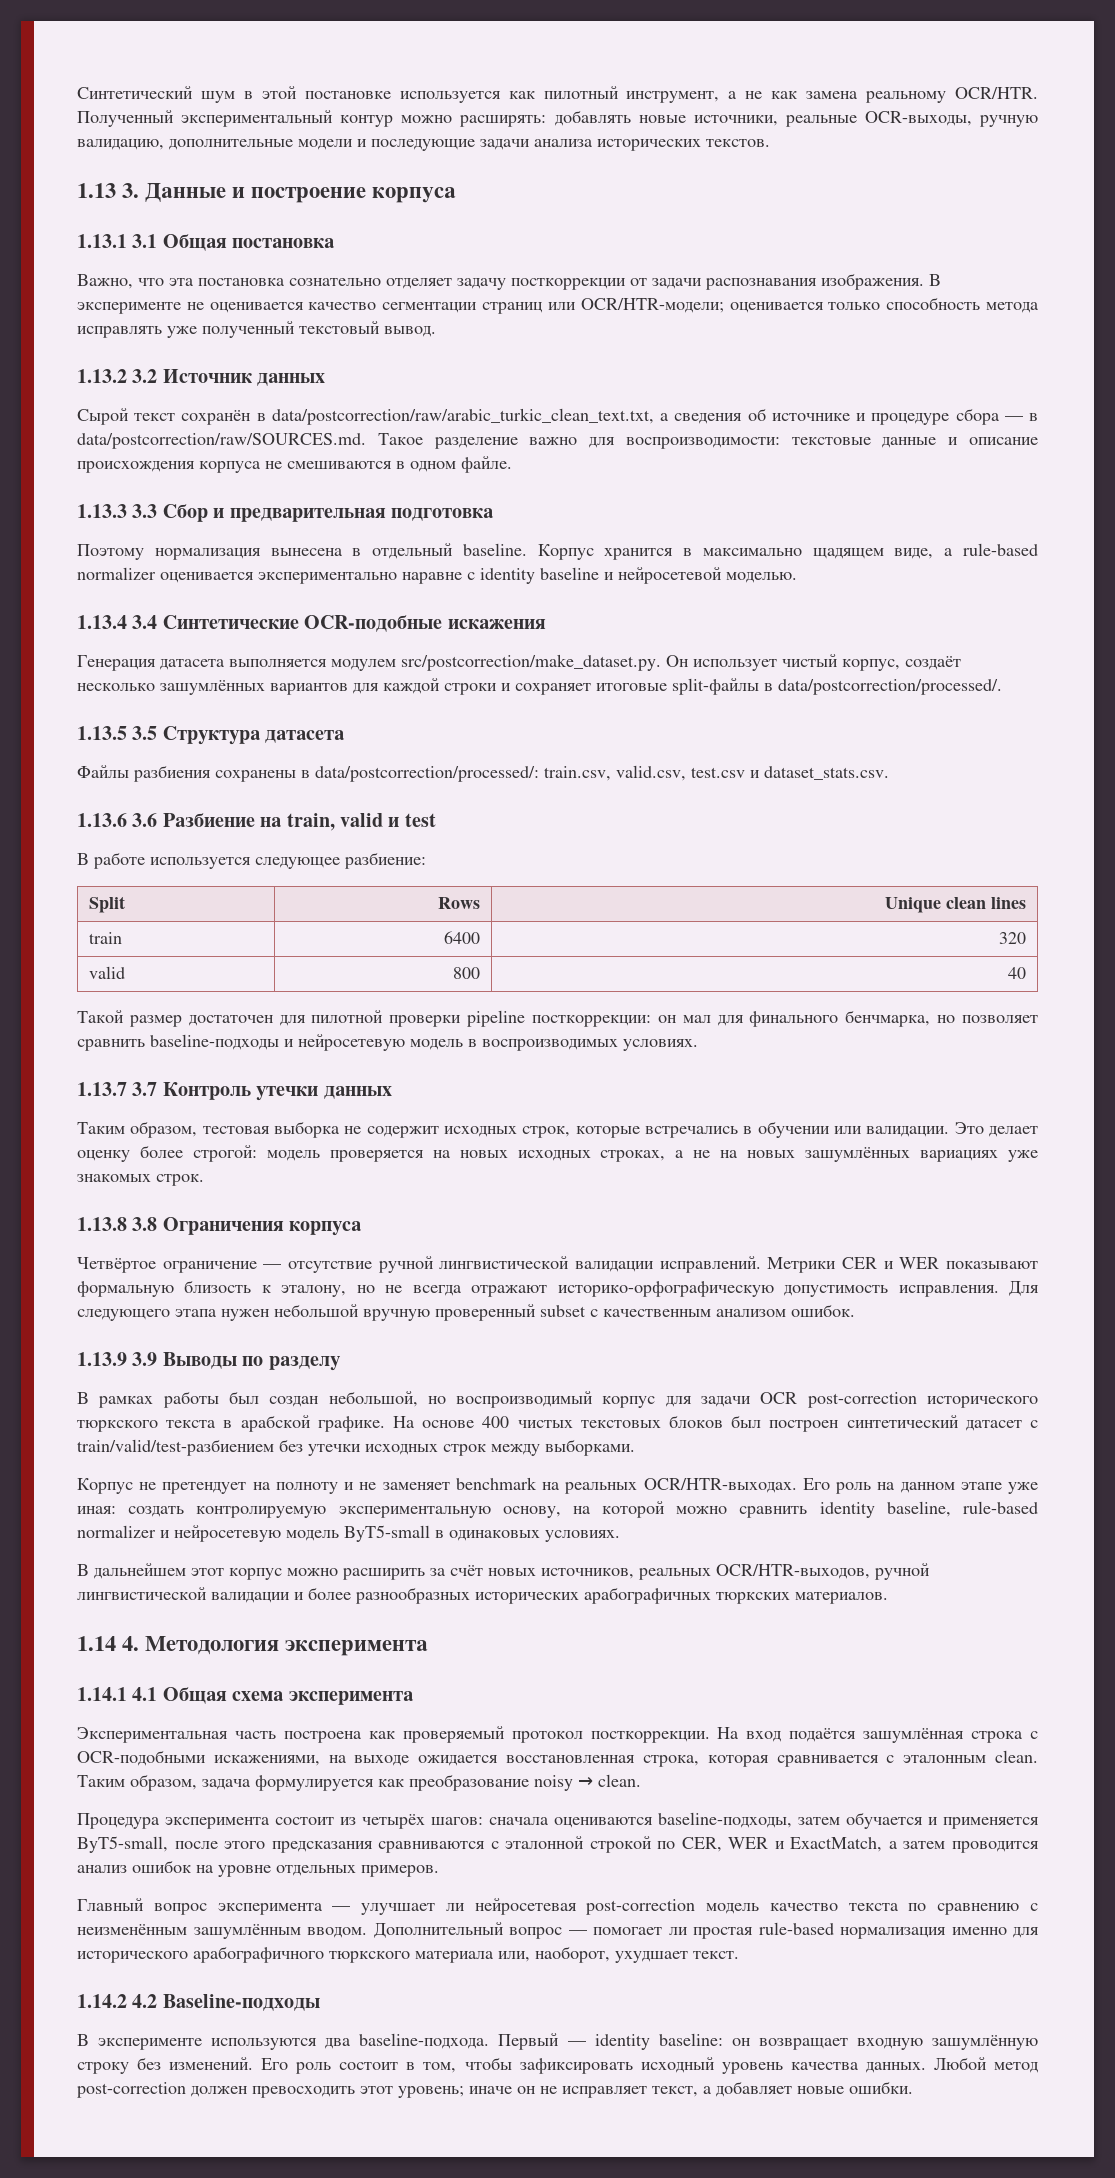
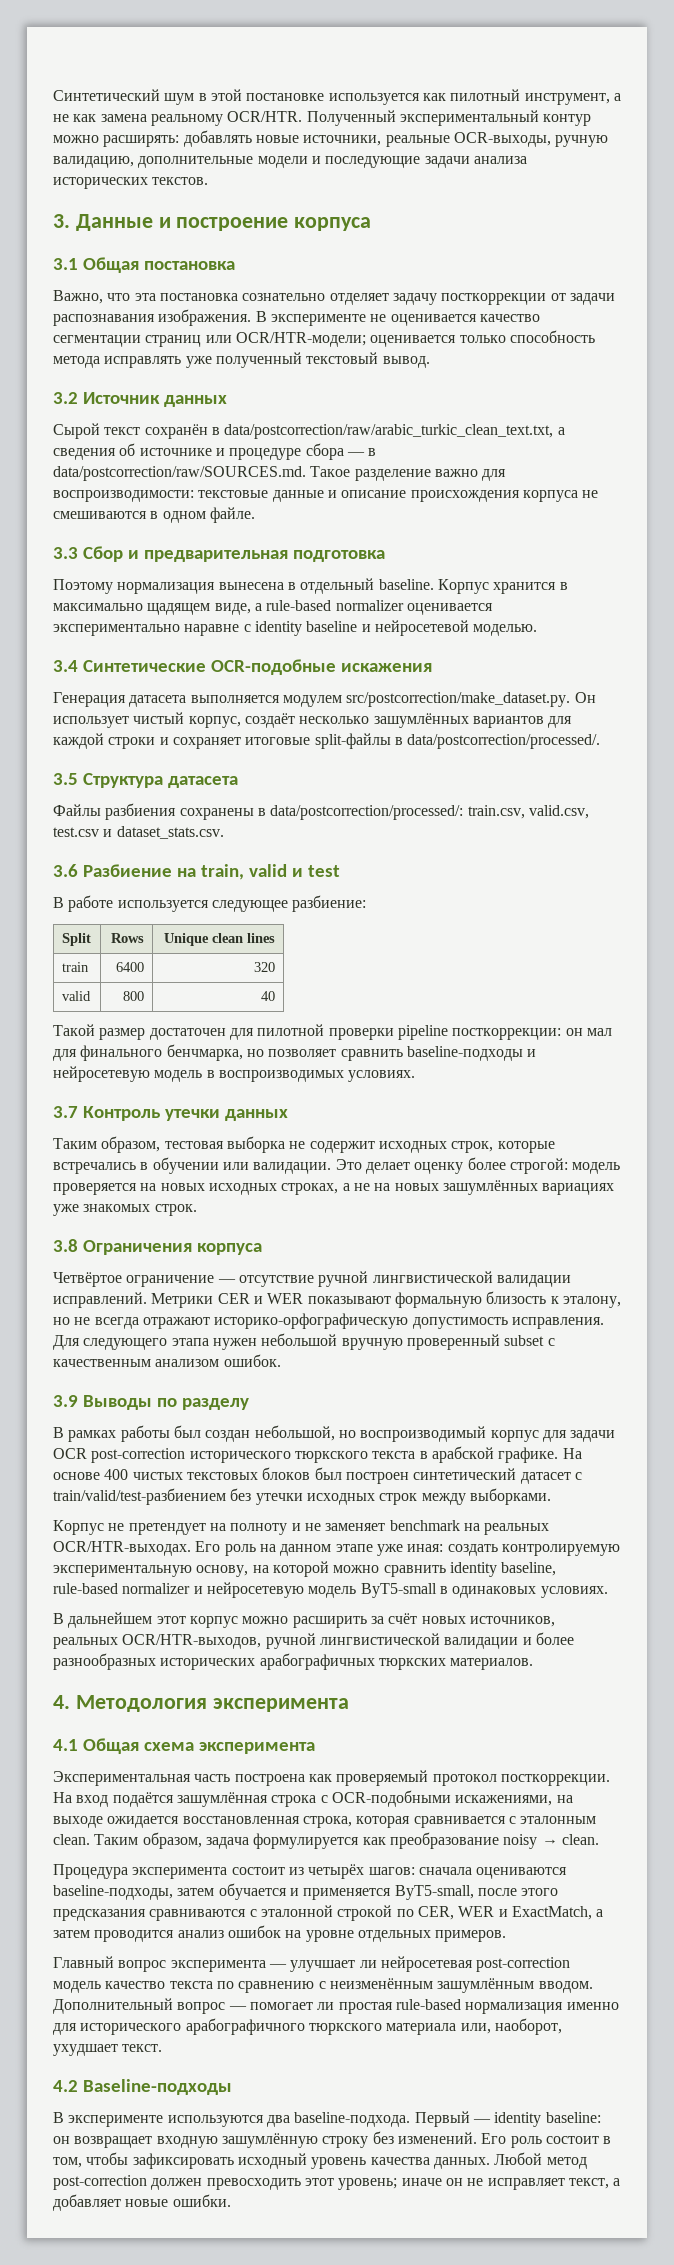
[77,183,116,198] 1.13 -> (209, 181) none
[77,234,127,248] 1.13.1 -> (372, 224) none
[77,369,127,383] 1.13.2 -> (430, 362) none
[77,504,127,518] 1.13.3 -> (255, 515) none
[77,615,127,629] 1.13.4 -> (538, 630) none
[77,726,127,740] 1.13.5 -> (601, 741) none
[77,813,127,827] 1.13.6 -> (224, 832) none
[77,1082,127,1096] 1.13.7 -> (416, 1076) none
[77,1217,127,1231] 1.13.8 -> (197, 1210) none
[77,1352,127,1366] 1.13.9 -> (281, 1360) none
[77,1636,116,1651] 1.14 -> (534, 1664) none
[77,1687,127,1701] 1.14.1 -> (349, 1705) none
[77,1994,127,2008] 1.14.2 -> (163, 2048) none

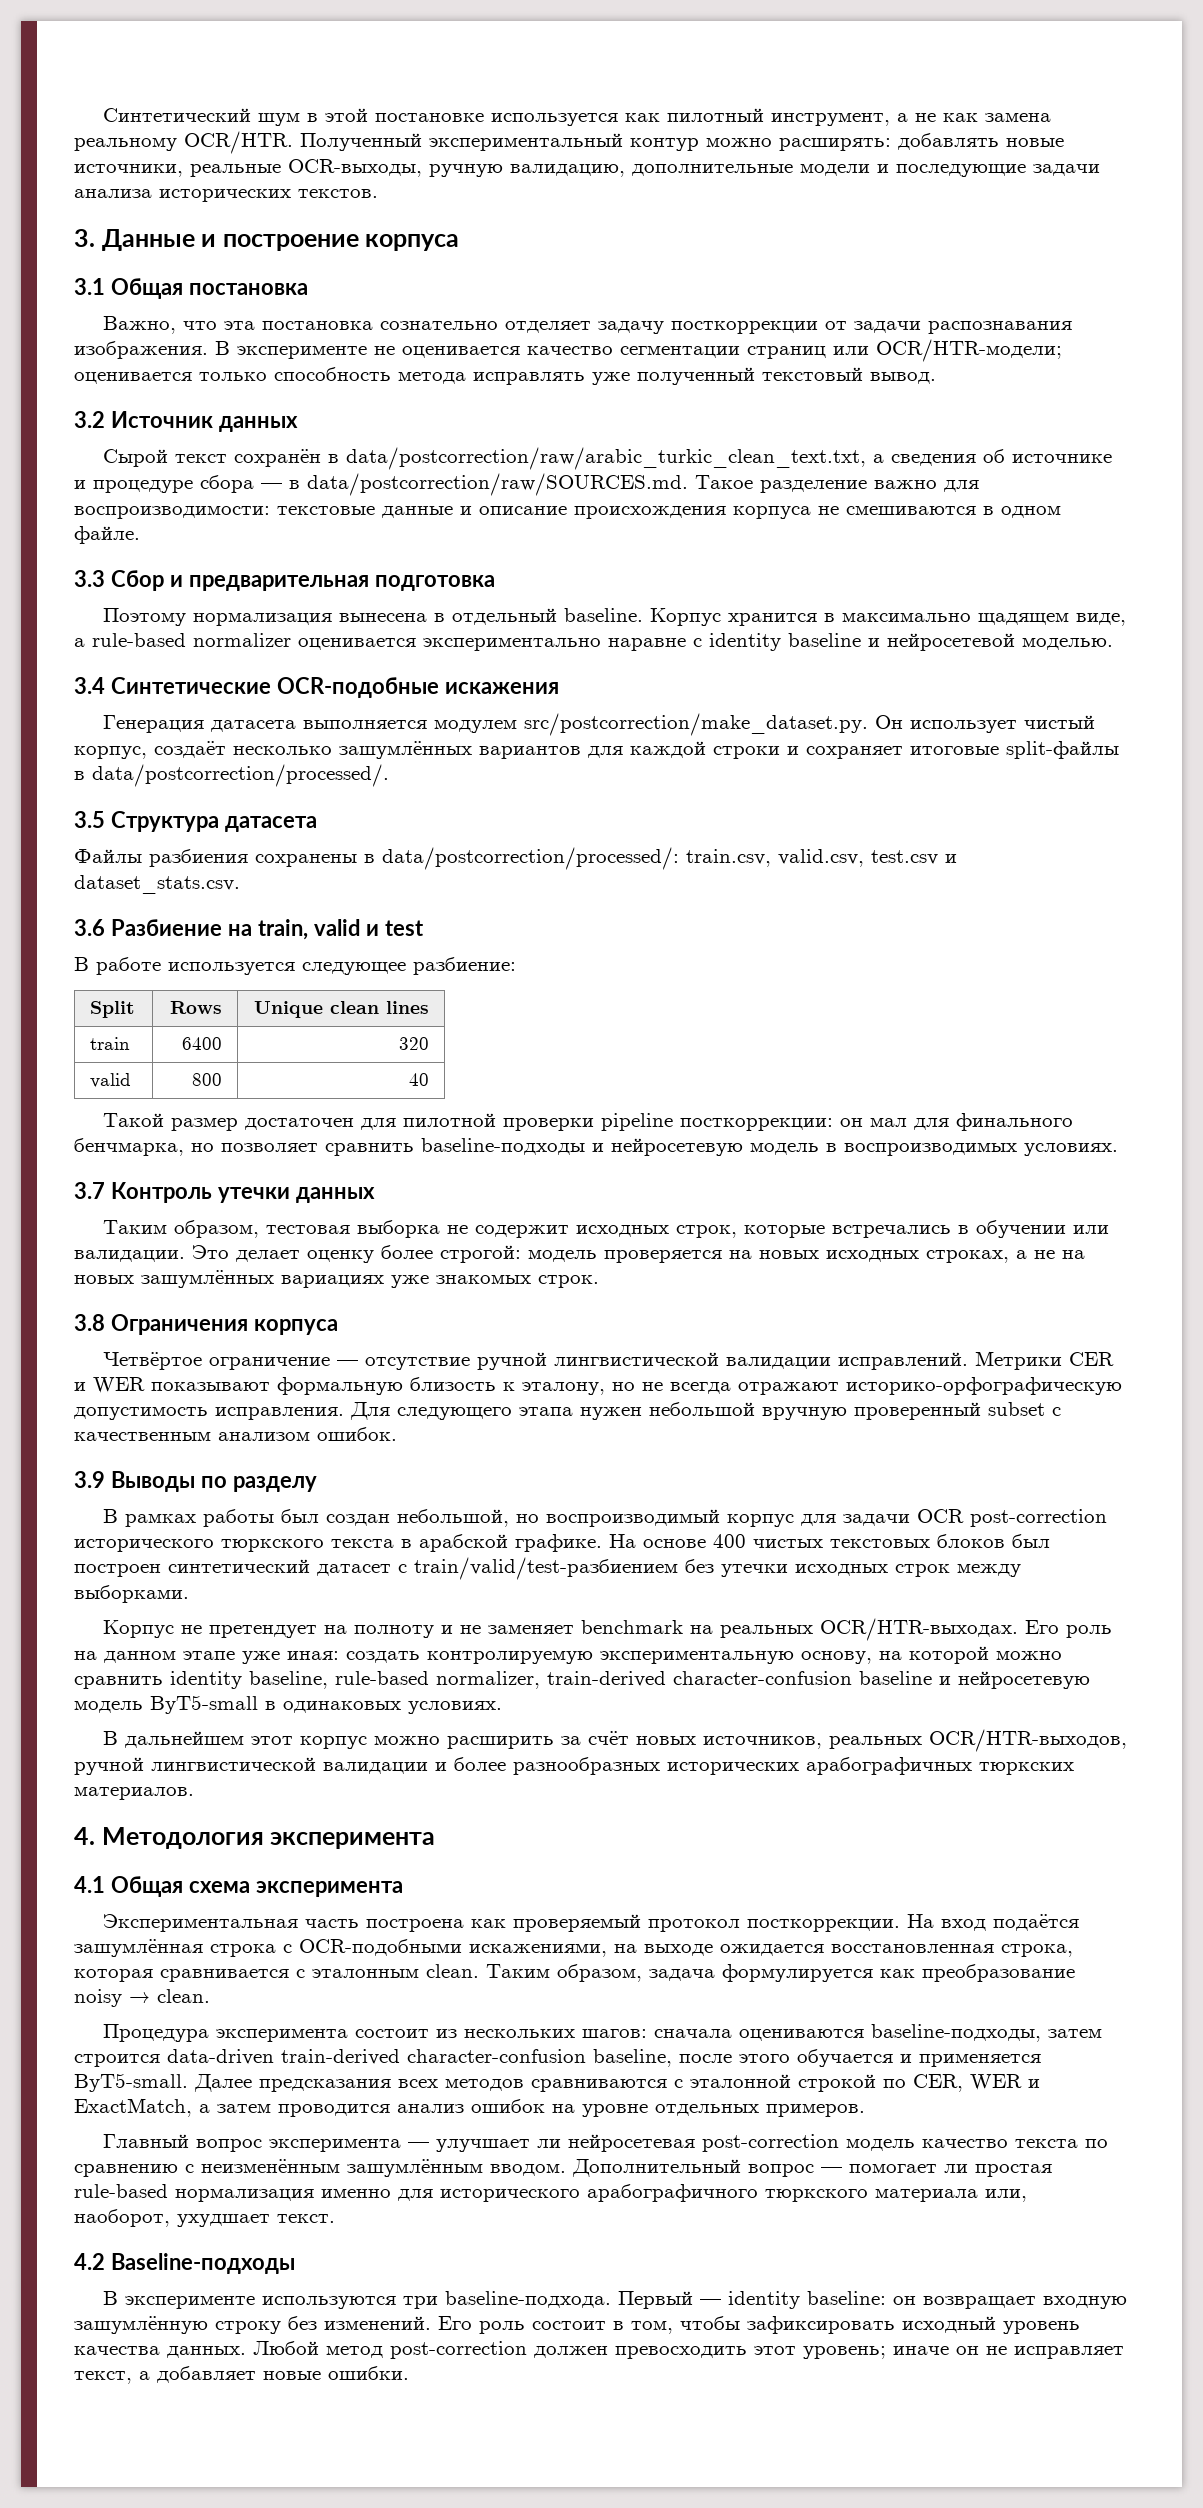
[122,1583,191,1594] normalizer -> [436,1671,932,1689] normalizer, train-derived character-confusion baseline
[308,1864,365,1879] четырёх -> [464,2029,576,2038] нескольких
[218,1883,559,1900] [53,1909,146,1921] обучается и применяется ByT5-small, после этого предсказания -> [74,2049,1041,2067] [74,2073,524,2092] строится data-driven train-derived character-confusion baseline, после этого обучается и применяется ByT5-small. Далее предсказания всех методов
[266,2115,290,2127] два -> [403,2296,439,2309] три

